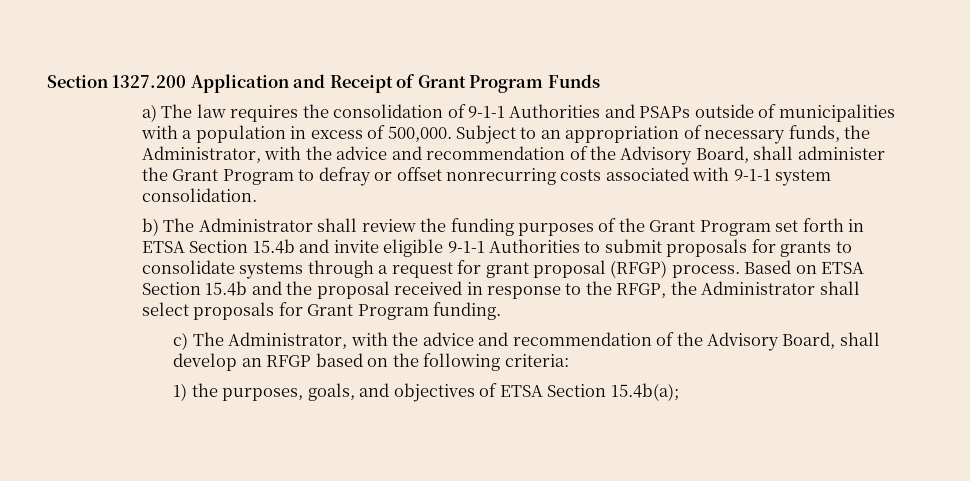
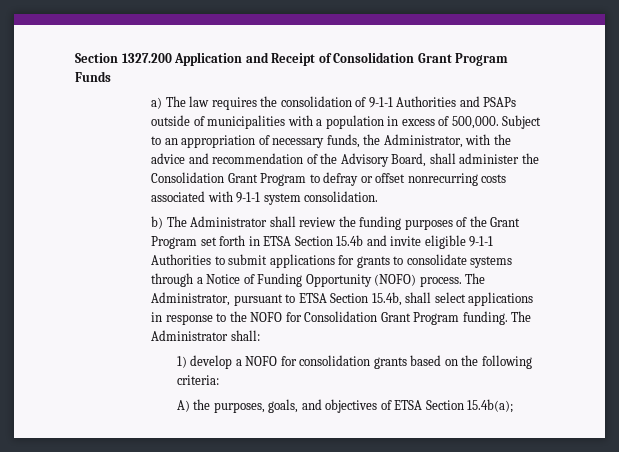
(416, 81) none -> [333,52,415,63] Consolidation
(168, 174) none -> [151,172,225,183] Consolidation
[666,239,748,257] proposals -> [269,254,335,268] applications
[391,260,865,278] [141,281,860,299] [141,302,502,320] [173,332,880,351] [173,353,312,371] request for grant proposal (RFGP) process. Based on ETSA Section 15.4b and the proposal received in response to the RFGP, the Administrator shall select proposals for Grant Program funding. // c) The Administrator, with the advice and recommendation of the Advisory Board, shall develop an RFGP -> [206,273,486,287] [151,292,534,306] [151,311,532,325] [151,330,260,341] [176,355,407,369] Notice of Funding Opportunity (NOFO) process. The Administrator, pursuant to ETSA Section 15.4b, shall select applications in response to the NOFO for Consolidation Grant Program funding. The Administrator shall: // 1) develop a NOFO for consolidation grants
[173,383,188,401] 1) -> [176,400,190,412] A)

